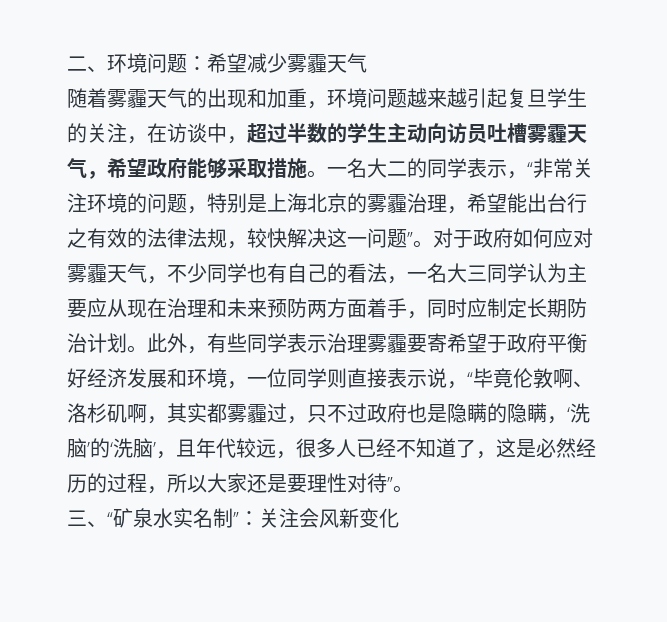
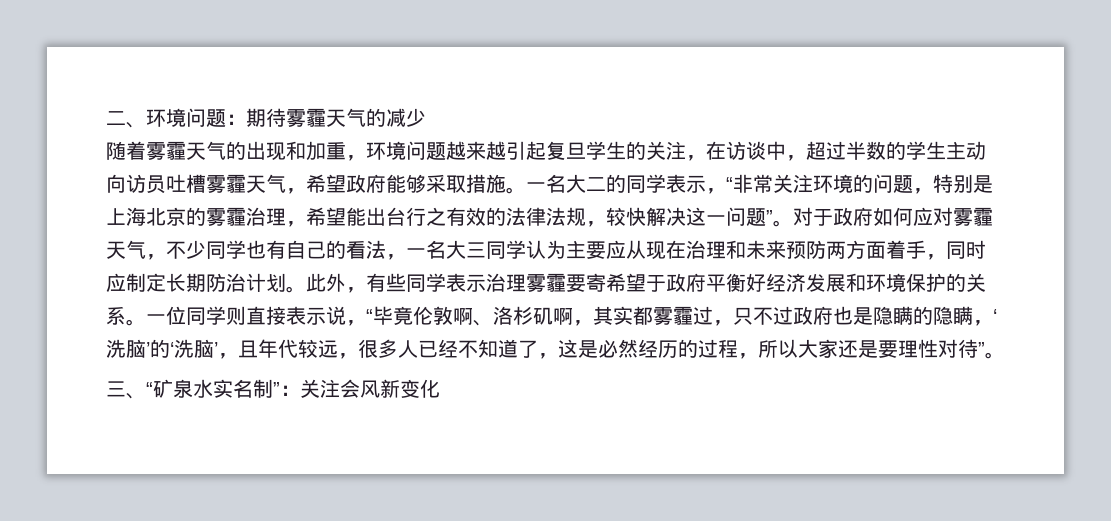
[207,53,367,73] 希望减少雾霾天气 -> [246,108,426,127] 期待雾霾天气的减少
[227,381,247,389] ， -> [906,273,986,292] [106,306,146,326] 保护的关系。

